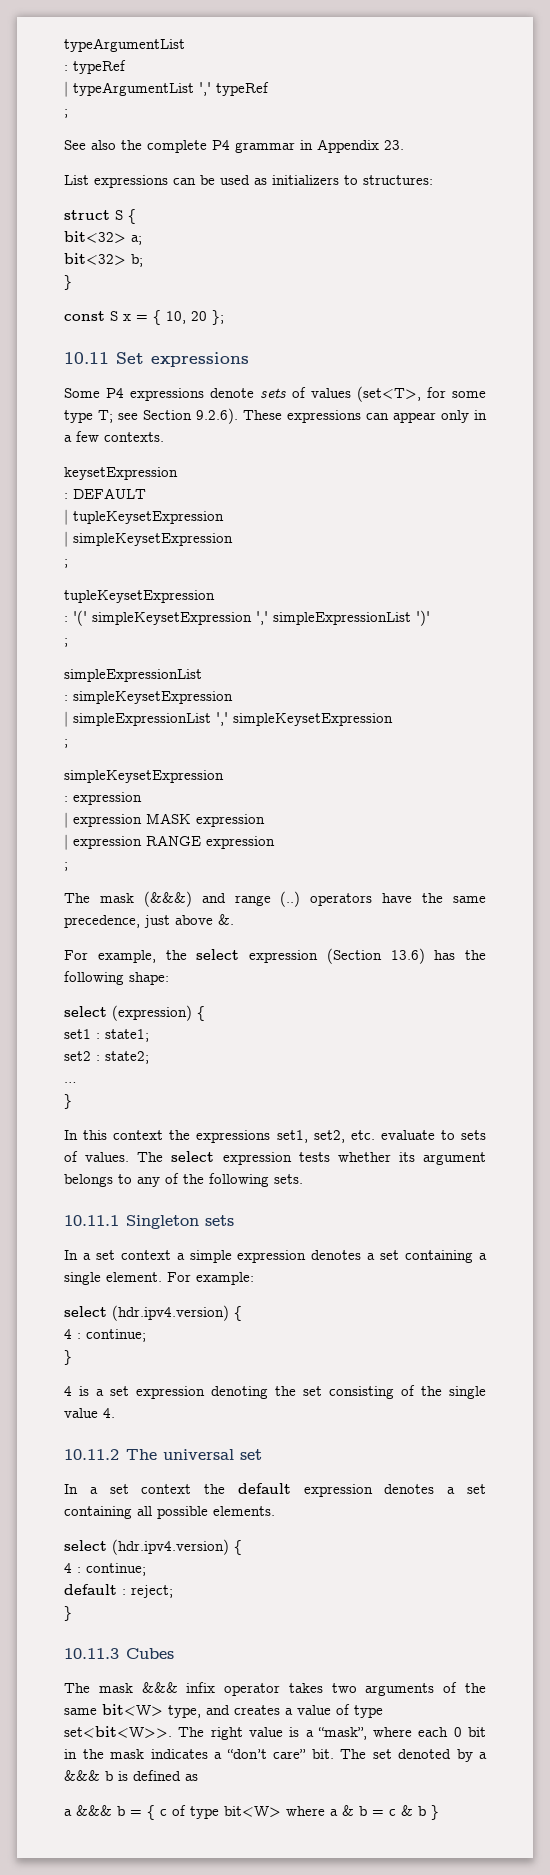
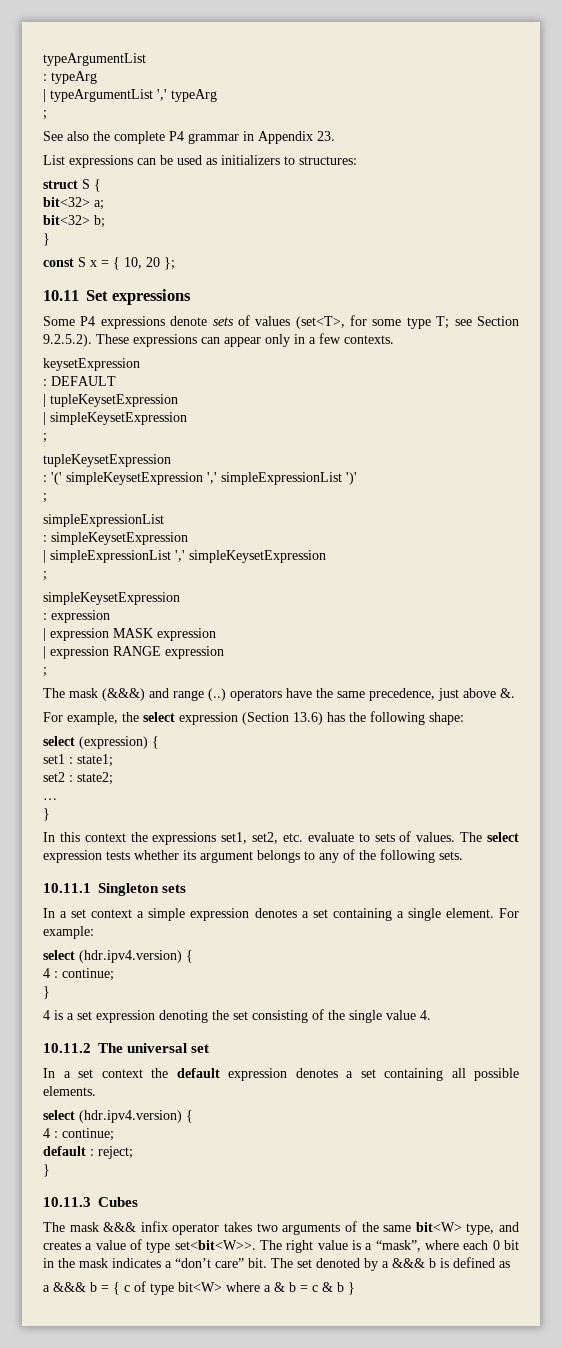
[73,60,126,74] typeRef -> [51,71,97,84] typeArg
[216,82,269,96] typeRef -> [171,89,217,102] typeArg
[196,408,238,424] 9.2.6). -> [43,334,92,347] 9.2.5.2).

